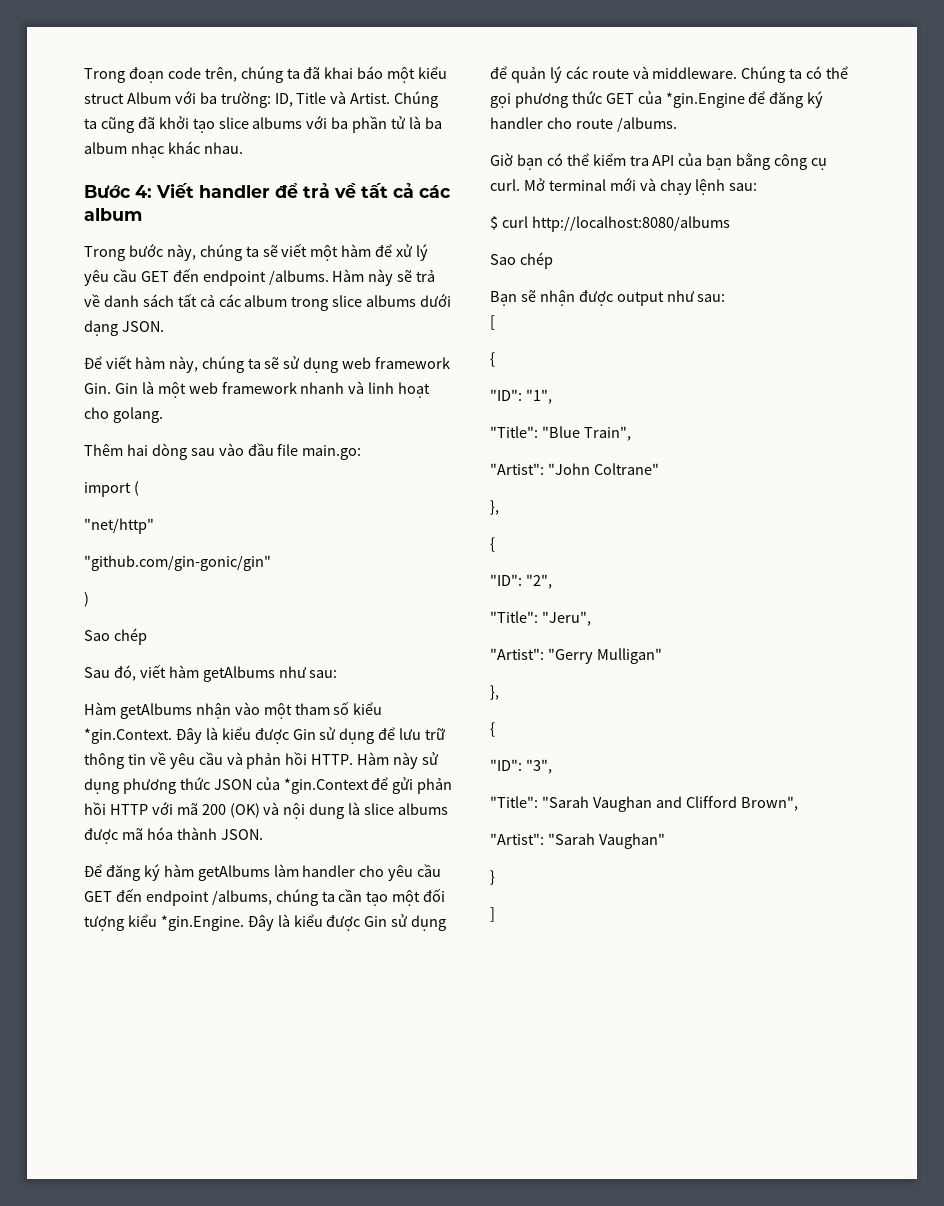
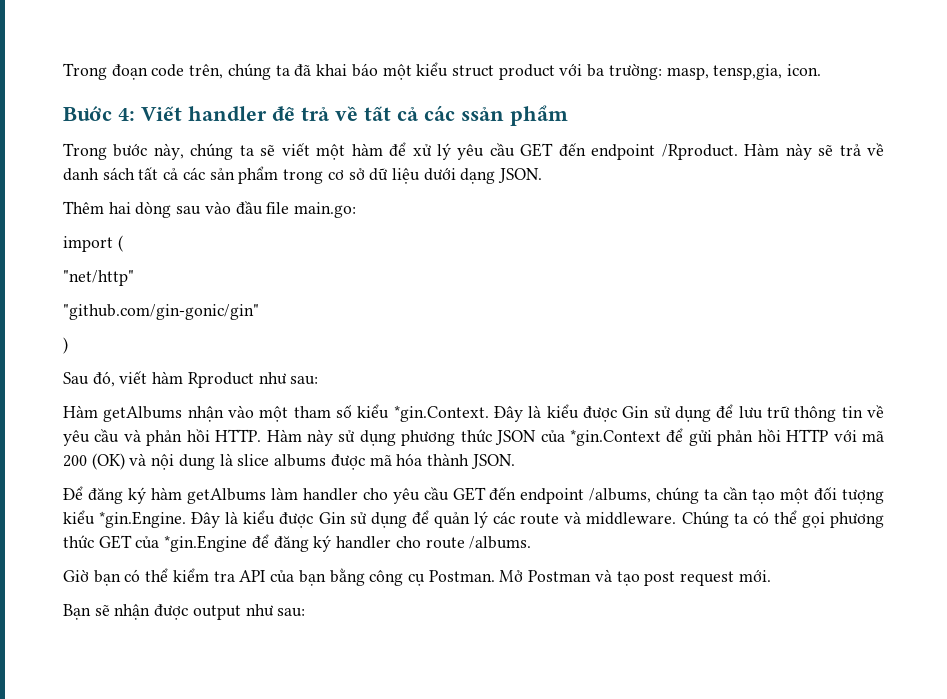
[126,92,171,104] Album -> [498,64,555,80] product
[274,91,439,108] [84,116,442,133] [84,141,243,158] ID, Title và Artist. Chúng ta cũng đã khởi tạo slice albums với ba phần tử là ba album nhạc khác nhau. -> [666,64,822,80] masp, tensp,gia, icon.
[84,208,142,221] album -> [461,105,568,126] ssản phẩm
[268,270,329,285] /albums. -> [661,144,738,160] /Rproduct.
[244,294,452,311] [84,320,164,336] [84,355,451,373] [84,381,431,398] [84,407,163,423] album trong slice albums dưới dạng JSON. // Để viết hàm này, chúng ta sẽ sử dụng web framework Gin. Gin là một web framework nhanh và linh hoạt cho golang. -> [209,166,543,184] sản phẩm trong cơ sở dữ liệu dưới dạng JSON.
[84,628,147,645] // Sao chép -> (68, 345) none
[202,666,275,682] getAlbums -> [187,372,254,388] Rproduct
[490,178,758,195] [490,216,730,232] [490,252,553,269] curl. Mở terminal mới và chạy lệnh sau: // $ curl http://localhost:8080/albums // Sao chép -> [428,569,771,586] Postman. Mở Postman và tạo post request mới.
[490,315,495,330] [490,352,495,367] [490,389,552,404] [490,426,631,441] [490,463,659,475] [490,500,499,515] [490,537,495,552] [490,574,552,589] [490,611,591,626] [490,648,662,664] [490,685,499,700] [490,722,495,737] [490,759,552,774] [490,796,798,812] [490,833,665,849] [490,870,495,885] [490,907,495,922] // [ // { // "ID": "1", // "Title": "Blue Train", // "Artist": "John Coltrane" // }, // { // "ID": "2", // "Title": "Jeru", // "Artist": "Gerry Mulligan" // }, // { // "ID": "3", // "Title": "Sarah Vaughan and Clifford Brown", // "Artist": "Sarah Vaughan" // } // ] -> (306, 612) none

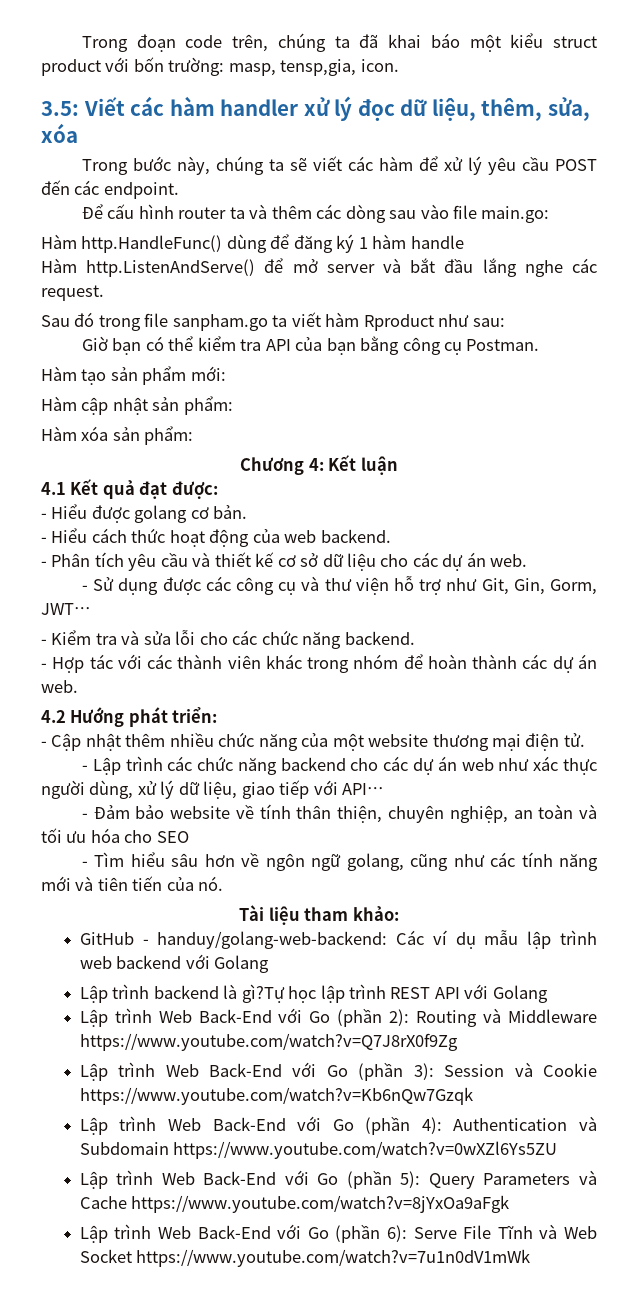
[587,64,605,77] ba -> [133,57,164,72] bốn
[63,105,568,126] Bước 4: Viết handler để trả về tất cả các ssản phẩm -> [41,96,590,121] [41,123,78,143] 3.5: Viết các hàm handler xử lý đọc dữ liệu, thêm, sửa, xóa
[316,144,346,160] một -> [347,156,373,171] các
[520,143,885,160] [63,166,543,184] [63,201,131,214] GET đến endpoint /Rproduct. Hàm này sẽ trả về danh sách tất cả các sản phẩm trong cơ sở dữ liệu dưới dạng JSON. // Thêm hai -> [555,159,597,171] [41,180,179,199] [81,204,342,219] POST đến các endpoint. // Để cấu hình router ta và thêm các
[235,201,263,215] đầu -> (449, 211) none
[63,235,123,252] [63,270,134,286] [63,304,259,320] [63,337,68,354] [63,371,115,387] import ( // "net/http" // "github.com/gin-gonic/gin" // ) // Sau đó, -> [41,234,464,253] [41,258,597,277] [41,285,104,301] [41,312,288,331] Hàm http.HandleFunc() dùng để đăng ký 1 hàm handle // Hàm http.ListenAndServe() để mở server và bắt đầu lắng nghe các request. // Sau đó trong file sanpham.go ta
[63,404,885,422] [63,428,885,446] [63,453,515,470] [63,486,885,504] [63,510,884,528] [63,534,532,552] // Hàm getAlbums nhận vào một tham số kiểu *gin.Context. Đây là kiểu được Gin sử dụng để lưu trữ thông tin về yêu cầu và phản hồi HTTP. Hàm này sử dụng phương thức JSON của *gin.Context để gửi phản hồi HTTP với mã 200 (OK) và nội dung là slice albums được mã hóa thành JSON. // Để đăng ký hàm getAlbums làm handler cho yêu cầu GET đến endpoint /albums, chúng ta cần tạo một đối tượng kiểu *gin.Engine. Đây là kiểu được Gin sử dụng để quản lý các route và middleware. Chúng ta có thể gọi phương thức GET của *gin.Engine để đăng ký handler cho route /albums. -> (505, 322) none
[499,569,771,586] [63,604,306,620] Mở Postman và tạo post request mới. // Bạn sẽ nhận được output như sau: -> [41,366,226,385] [41,396,233,415] [41,426,194,445] [240,455,398,475] [41,479,218,499] [41,504,248,523] [41,528,391,547] [41,552,528,571] [81,575,598,595] [41,603,91,615] [41,629,415,649] [41,654,597,673] [41,680,78,693] [41,707,218,727] [41,732,585,751] [81,756,597,775] [41,780,385,799] [81,804,598,823] [41,828,189,843] [81,852,599,871] [41,876,224,891] [239,905,399,925] [79,930,597,949] [79,954,270,973] [79,984,548,1003] [79,1008,597,1027] [79,1033,458,1051] [79,1062,598,1081] [79,1087,473,1105] [79,1116,597,1135] [79,1141,558,1159] [79,1170,598,1189] [79,1195,510,1213] [79,1224,598,1243] [79,1249,531,1267] // Hàm tạo sản phẩm mới: // Hàm cập nhật sản phẩm: // Hàm xóa sản phẩm: // Chương 4: Kết luận // 4.1 Kết quả đạt được: // - Hiểu được golang cơ bản. // - Hiểu cách thức hoạt động của web backend. // - Phân tích yêu cầu và thiết kế cơ sở dữ liệu cho các dự án web. // - Sử dụng được các công cụ và thư viện hỗ trợ như Git, Gin, Gorm, JWT… // - Kiểm tra và sửa lỗi cho các chức năng backend. // - Hợp tác với các thành viên khác trong nhóm để hoàn thành các dự án web. // 4.2 Hướng phát triển: // - Cập nhật thêm nhiều chức năng của một website thương mại điện tử. // - Lập trình các chức năng backend cho các dự án web như xác thực người dùng, xử lý dữ liệu, giao tiếp với API… // - Đảm bảo website về tính thân thiện, chuyên nghiệp, an toàn và tối ưu hóa cho SEO // - Tìm hiểu sâu hơn về ngôn ngữ golang, cũng như các tính năng mới và tiên tiến của nó. // Tài liệu tham khảo: // GitHub - handuy/golang-web-backend: Các ví dụ mẫu lập trình web backend với Golang // Lập trình backend là gì?Tự học lập trình REST API với Golang // Lập trình Web Back-End với Go (phần 2): Routing và Middleware https://www.youtube.com/watch?v=Q7J8rX0f9Zg // Lập trình Web Back-End với Go (phần 3): Session và Cookie https://www.youtube.com/watch?v=Kb6nQw7Gzqk // Lập trình Web Back-End với Go (phần 4): Authentication và Subdomain https://www.youtube.com/watch?v=0wXZl6Ys5ZU // Lập trình Web Back-End với Go (phần 5): Query Parameters và Cache https://www.youtube.com/watch?v=8jYxOa9aFgk // Lập trình Web Back-End với Go (phần 6): Serve File Tĩnh và Web Socket https://www.youtube.com/watch?v=7u1n0dV1mWk

